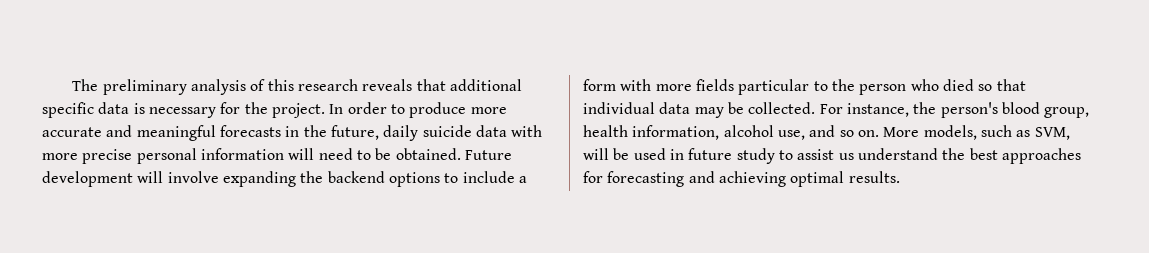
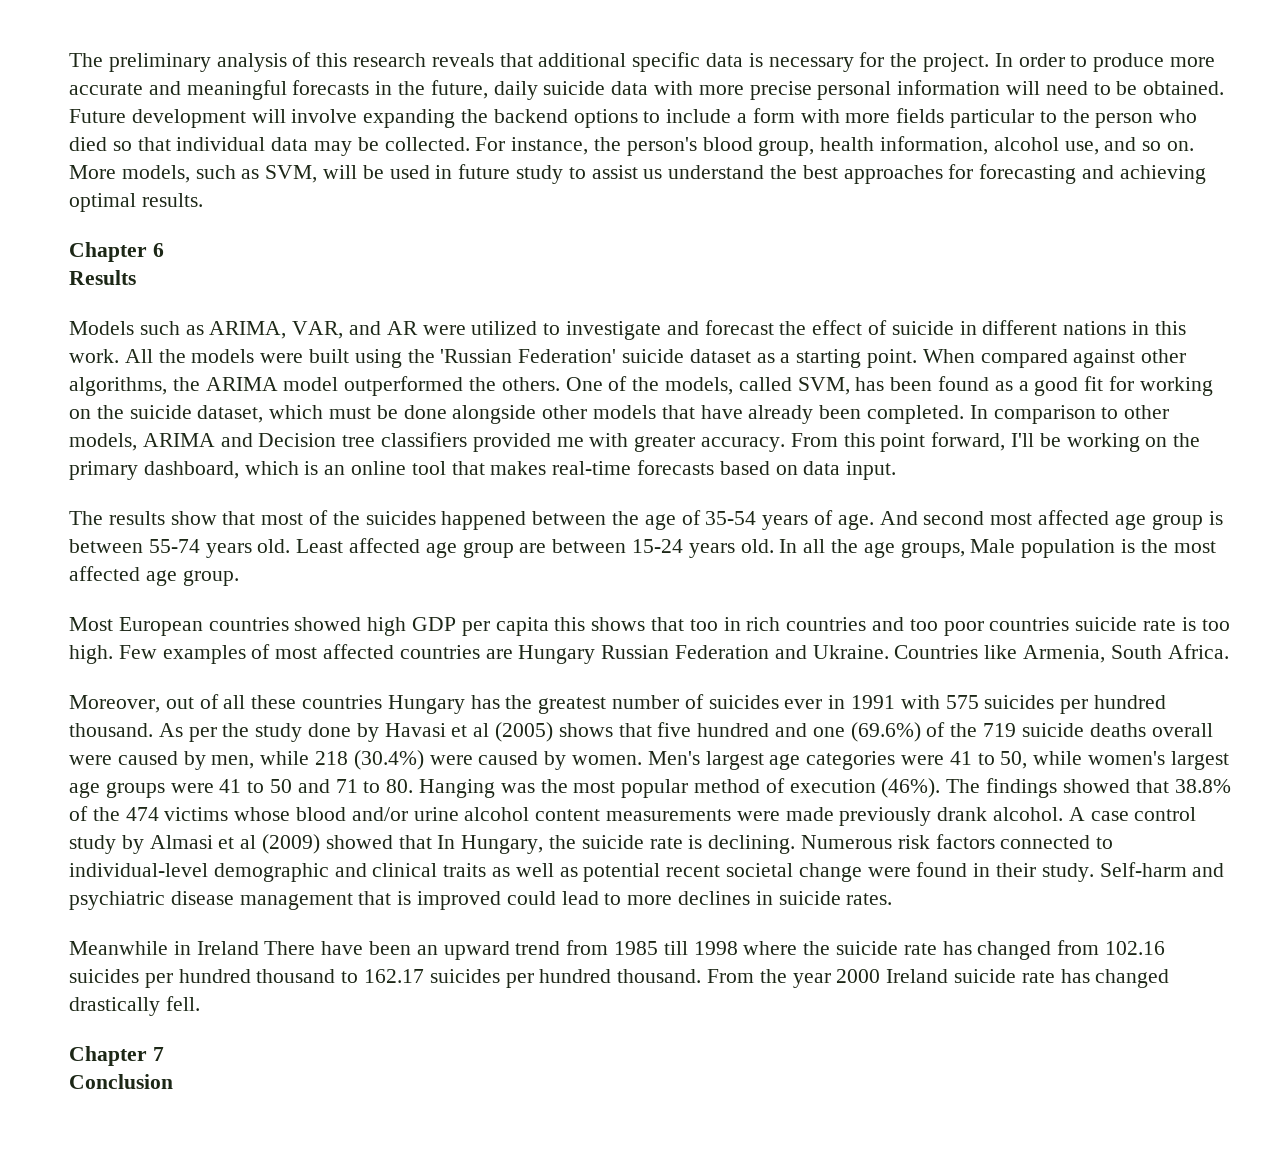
(900, 177) none -> [69,242,164,262] [69,270,136,285] [69,320,1186,340] [69,349,1187,368] [69,376,1213,396] [69,405,1170,424] [69,432,1201,452] [69,460,897,480] [69,510,1223,530] [69,538,1216,558] [69,566,239,586] [69,617,1230,636] [69,644,1229,664] [69,694,1167,714] [69,722,1213,742] [69,750,1229,770] [69,778,1231,798] [69,806,1197,826] [69,834,1114,854] [69,862,1225,882] [69,891,893,910] [69,940,1166,960] [69,969,1170,988] [69,996,200,1016] [69,1046,164,1066] [69,1074,173,1089] // Chapter 6 // Results // Models such as ARIMA, VAR, and AR were utilized to investigate and forecast the effect of suicide in different nations in this work. All the models were built using the 'Russian Federation' suicide dataset as a starting point. When compared against other algorithms, the ARIMA model outperformed the others. One of the models, called SVM, has been found as a good fit for working on the suicide dataset, which must be done alongside other models that have already been completed. In comparison to other models, ARIMA and Decision tree classifiers provided me with greater accuracy. From this point forward, I'll be working on the primary dashboard, which is an online tool that makes real-time forecasts based on data input. // The results show that most of the suicides happened between the age of 35-54 years of age. And second most affected age group is between 55-74 years old. Least affected age group are between 15-24 years old. In all the age groups, Male population is the most affected age group. // Most European countries showed high GDP per capita this shows that too in rich countries and too poor countries suicide rate is too high. Few examples of most affected countries are Hungary Russian Federation and Ukraine. Countries like Armenia, South Africa. // Moreover, out of all these countries Hungary has the greatest number of suicides ever in 1991 with 575 suicides per hundred thousand. As per the study done by Havasi et al (2005) shows that five hundred and one (69.6%) of the 719 suicide deaths overall were caused by men, while 218 (30.4%) were caused by women. Men's largest age categories were 41 to 50, while women's largest age groups were 41 to 50 and 71 to 80. Hanging was the most popular method of execution (46%). The findings showed that 38.8% of the 474 victims whose blood and/or urine alcohol content measurements were made previously drank alcohol. A case control study by Almasi et al (2009) showed that In Hungary, the suicide rate is declining. Numerous risk factors connected to individual-level demographic and clinical traits as well as potential recent societal change were found in their study. Self-harm and psychiatric disease management that is improved could lead to more declines in suicide rates. // Meanwhile in Ireland There have been an upward trend from 1985 till 1998 where the suicide rate has changed from 102.16 suicides per hundred thousand to 162.17 suicides per hundred thousand. From the year 2000 Ireland suicide rate has changed drastically fell. // Chapter 7 // Conclusion

